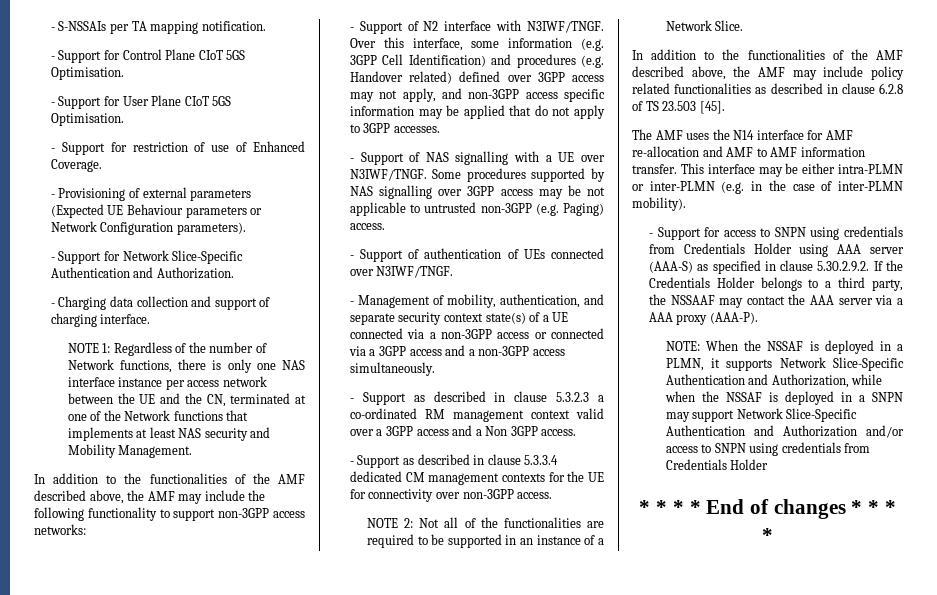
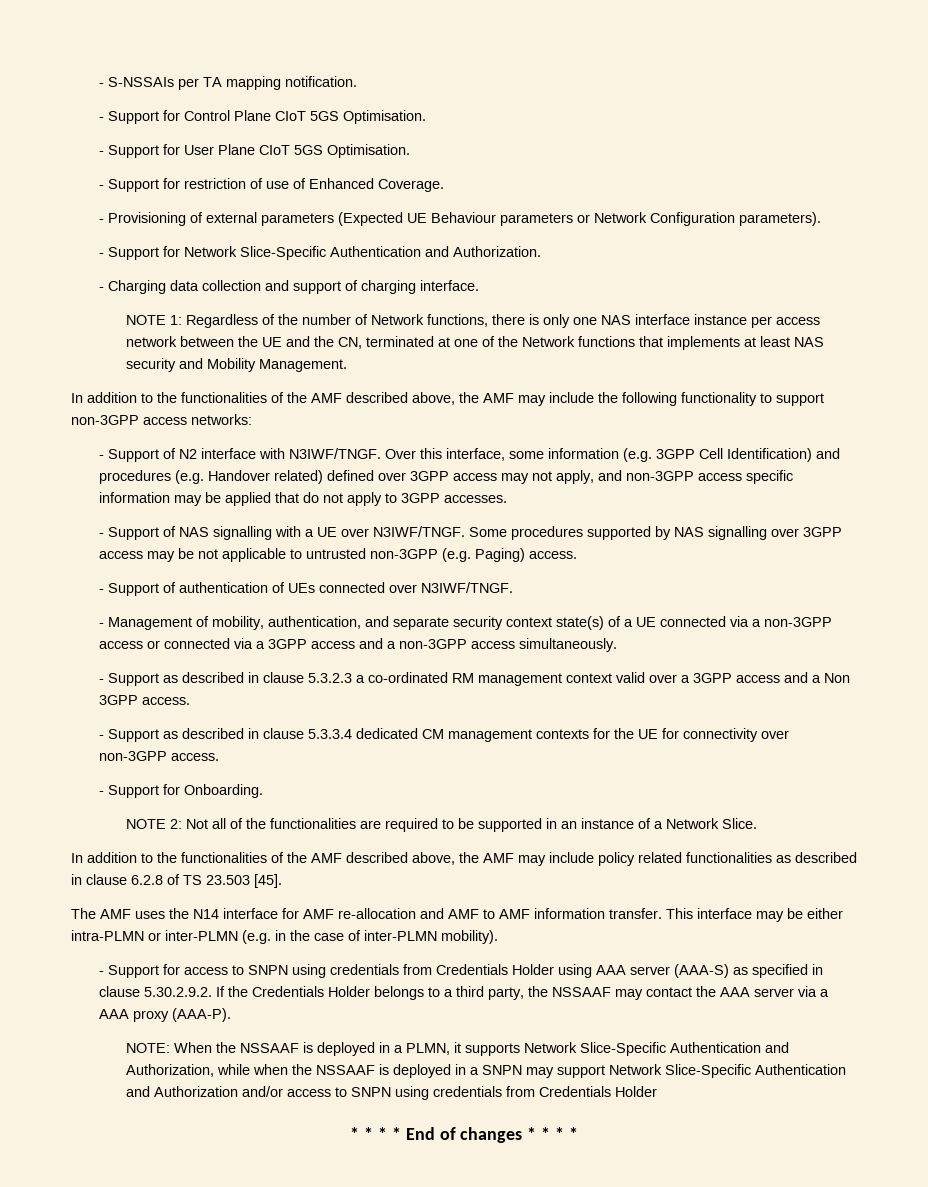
(553, 495) none -> [98,784,263,798] // - Support for Onboarding.
[767,341,804,351] NSSAF -> [240,1043,300,1053] NSSAAF
[725,392,762,402] NSSAF -> [316,1065,376,1075] NSSAAF

